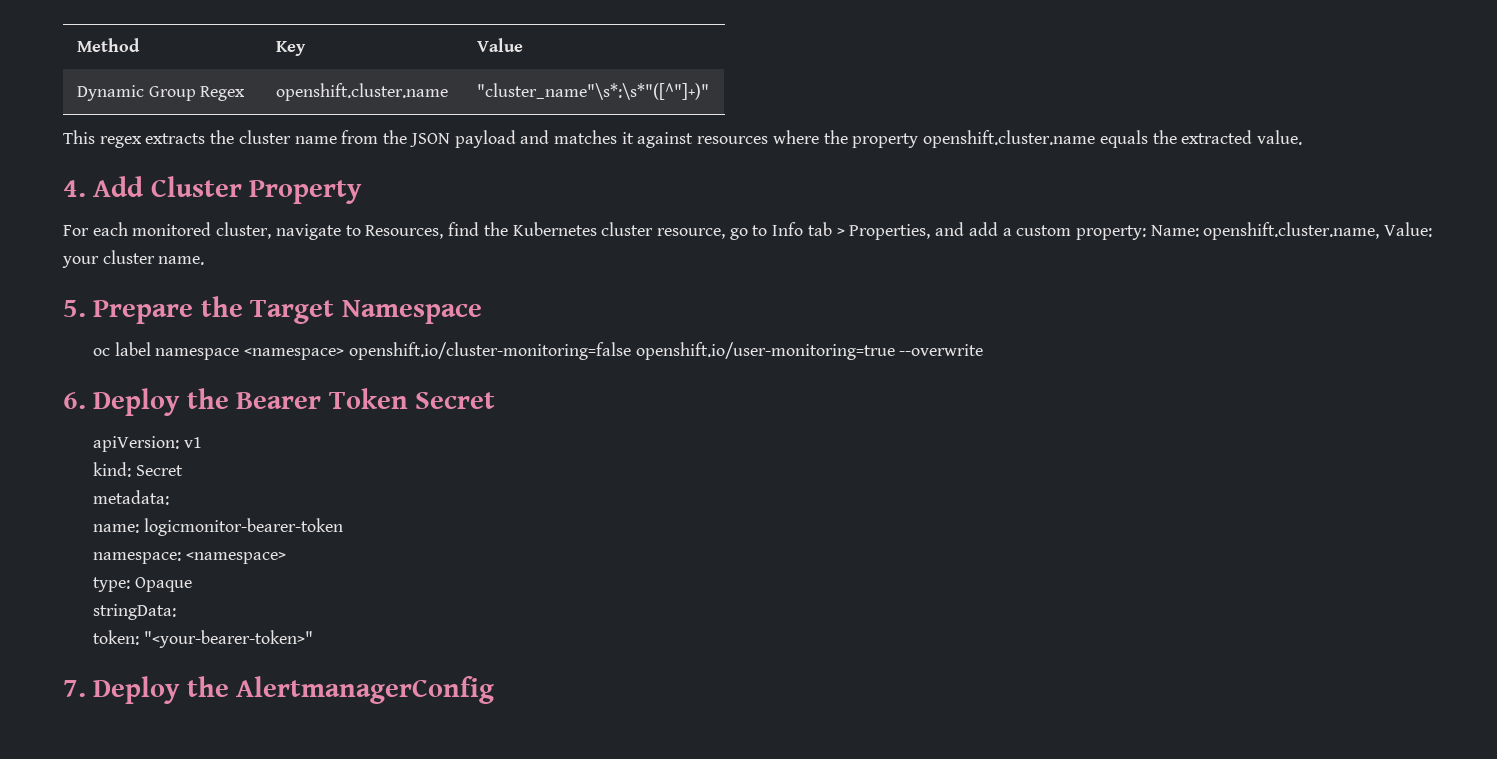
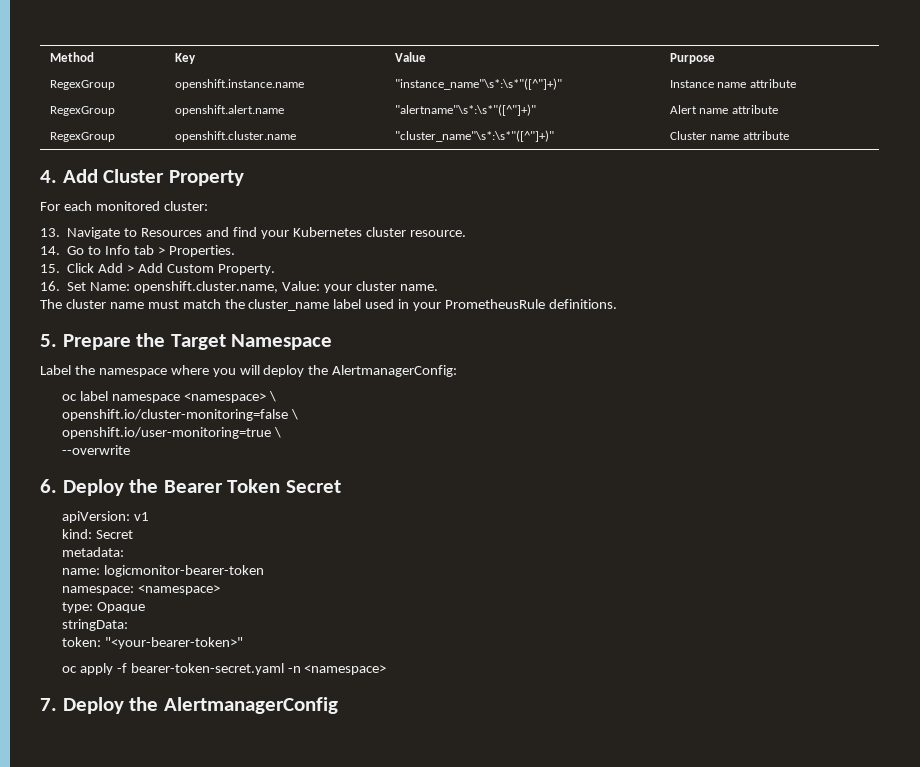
[76,85,246,101] [275,83,448,101] [476,83,709,100] [63,130,1302,148] // Dynamic Group Regex | openshift.cluster.name | "cluster_name"\s*:\s*"([^"]+)" // This regex extracts the cluster name from the JSON payload and matches it against resources where the property openshift.cluster.name equals the extracted value. -> [669,53,715,64] [49,80,115,90] [174,79,304,90] [394,78,562,90] [669,79,796,88] [49,106,115,116] [174,105,284,116] [394,104,536,116] [669,105,778,114] [49,132,115,142] [174,131,296,142] [394,130,554,142] [669,131,789,140] | Purpose // RegexGroup | openshift.instance.name | "instance_name"\s*:\s*"([^"]+)" | Instance name attribute // RegexGroup | openshift.alert.name | "alertname"\s*:\s*"([^"]+)" | Alert name attribute // RegexGroup | openshift.cluster.name | "cluster_name"\s*:\s*"([^"]+)" | Cluster name attribute
[216,222,1146,240] cluster, navigate to Resources, find the Kubernetes cluster resource, go to Info tab > Properties, and add a custom property: -> [163,201,208,211] [40,227,466,239] [40,245,235,257] [40,263,275,275] [40,281,87,291] cluster: // 13. Navigate to Resources and find your Kubernetes cluster resource. // 14. Go to Info tab > Properties. // 15. Click Add > Add Custom Property. // 16. Set
(205, 260) none -> [40,299,617,311] // The cluster name must match the cluster_name label used in your PrometheusRule definitions.
(482, 312) none -> [40,365,458,377] // Label the namespace where you will deploy the AlertmanagerConfig:
[348,342,895,360] openshift.io/cluster-monitoring=false openshift.io/user-monitoring=true -> [268,391,276,402] [61,409,298,421] [61,427,281,439] \ // openshift.io/cluster-monitoring=false \ // openshift.io/user-monitoring=true \ //
(313, 639) none -> [61,663,387,675] // oc apply -f bearer-token-secret.yaml -n <namespace>

